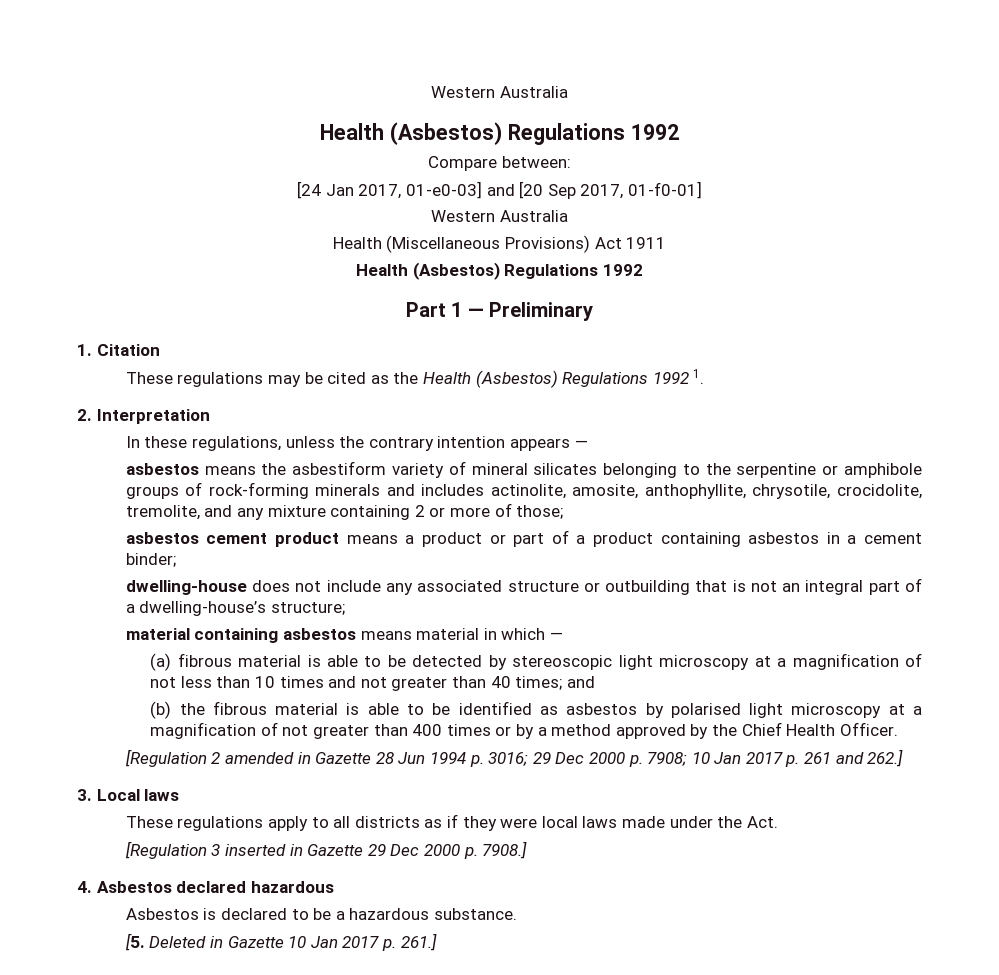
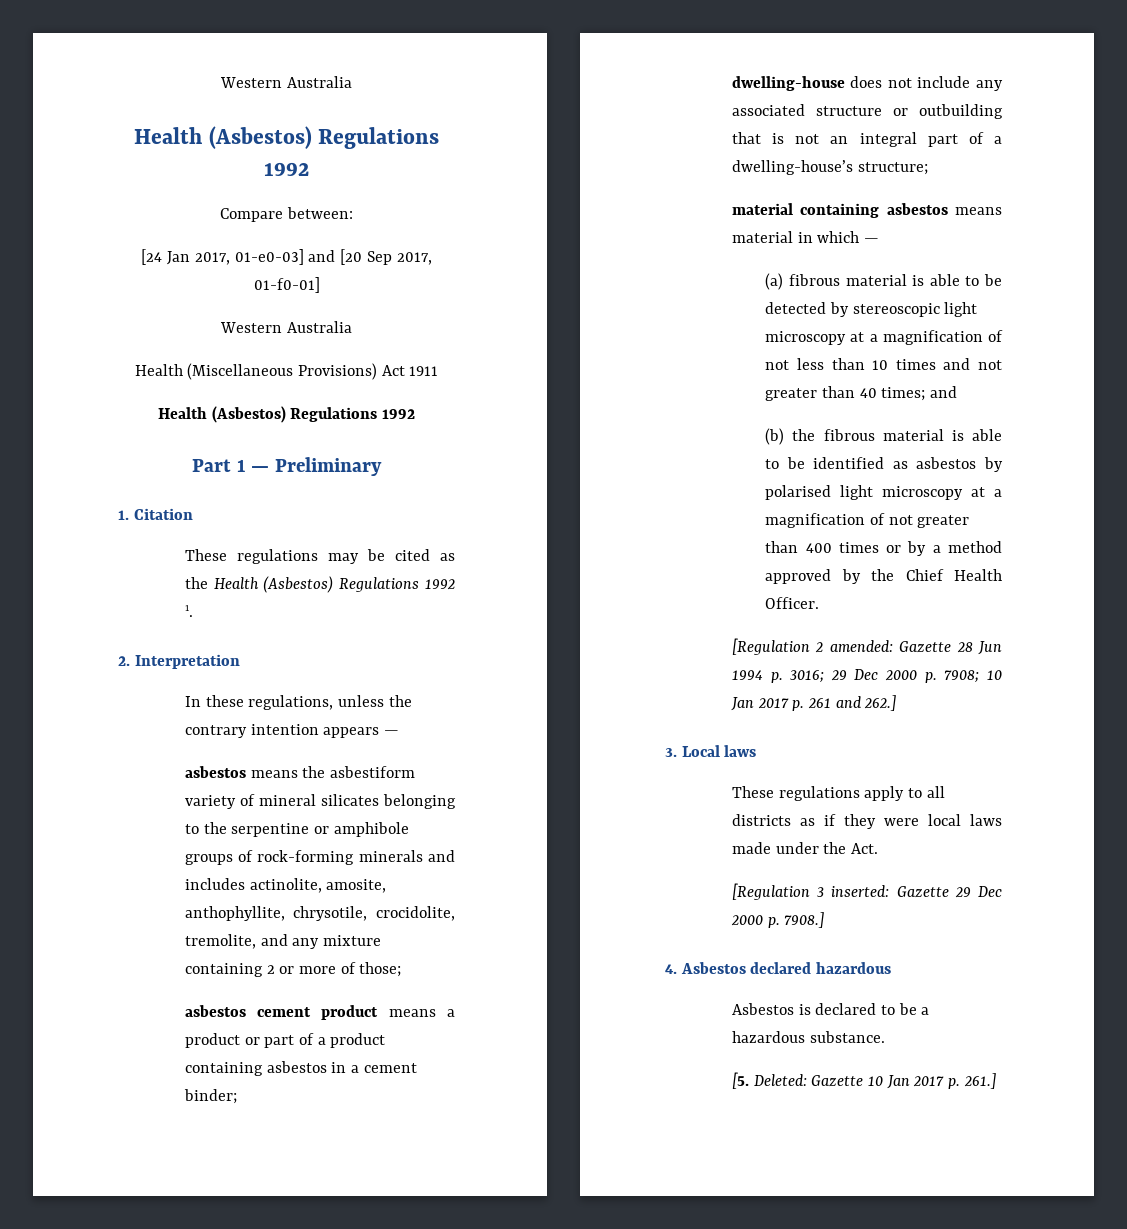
[225,752,311,764] amended in -> [829,640,893,652] amended:
[225,844,303,856] inserted in -> [831,885,890,897] inserted:
[149,936,224,948] Deleted in -> [753,1074,807,1086] Deleted:

